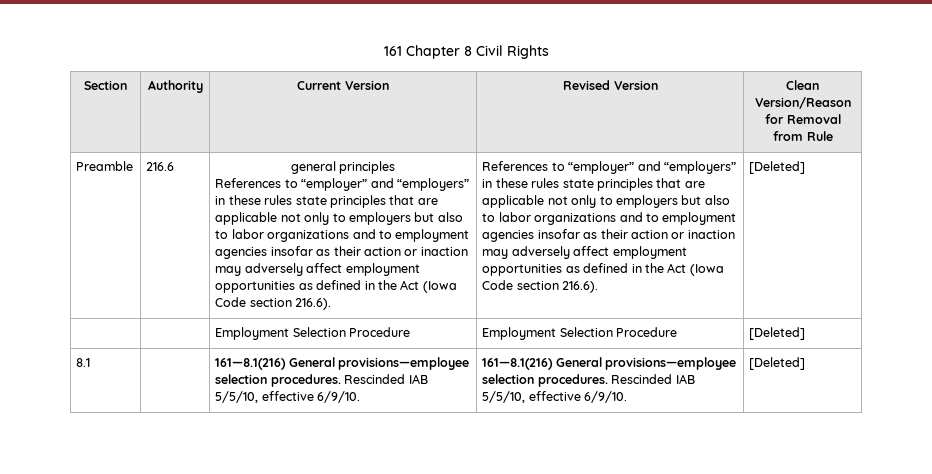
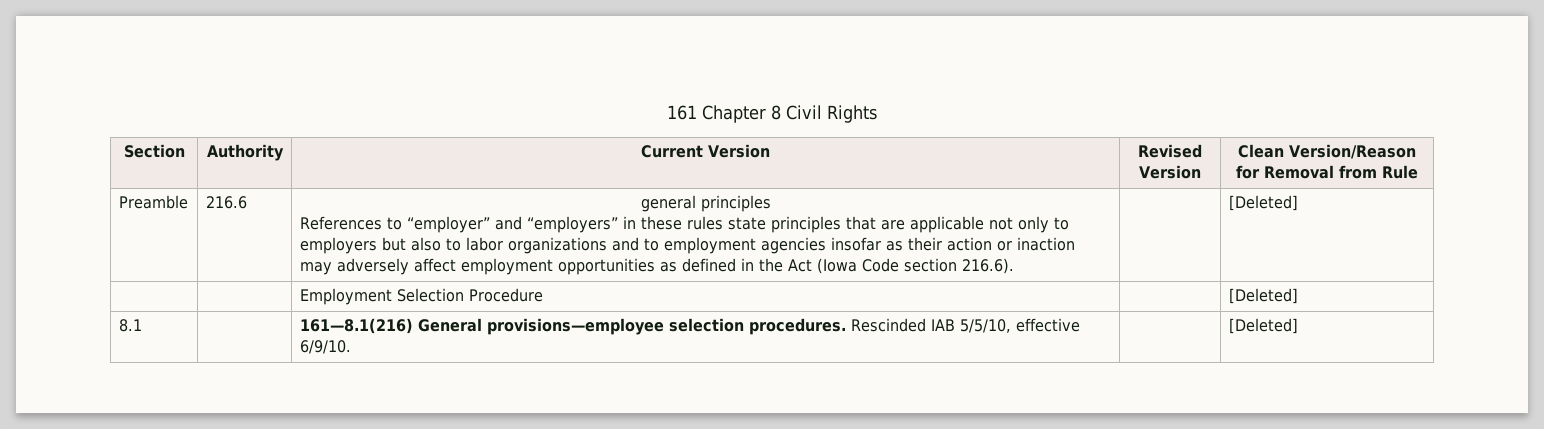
[482,161,736,174] [482,178,705,191] [482,195,730,208] [482,212,737,225] [482,229,735,242] [482,246,687,259] [482,263,724,276] [482,280,599,293] References to “employer” and “employers” in these rules state principles that are applicable not only to employers but also to labor organizations and to employment agencies insofar as their action or inaction may adversely affect employment opportunities as defined in the Act (Iowa Code section 216.6). -> (1014, 266) none
[482,327,678,340] Employment Selection Procedure -> (543, 295) none
[482,357,737,370] [482,374,695,387] [482,391,628,403] 161—8.1(216) General provisions—employee selection procedures. Rescinded IAB 5/5/10, effective 6/9/10. -> (351, 347) none

